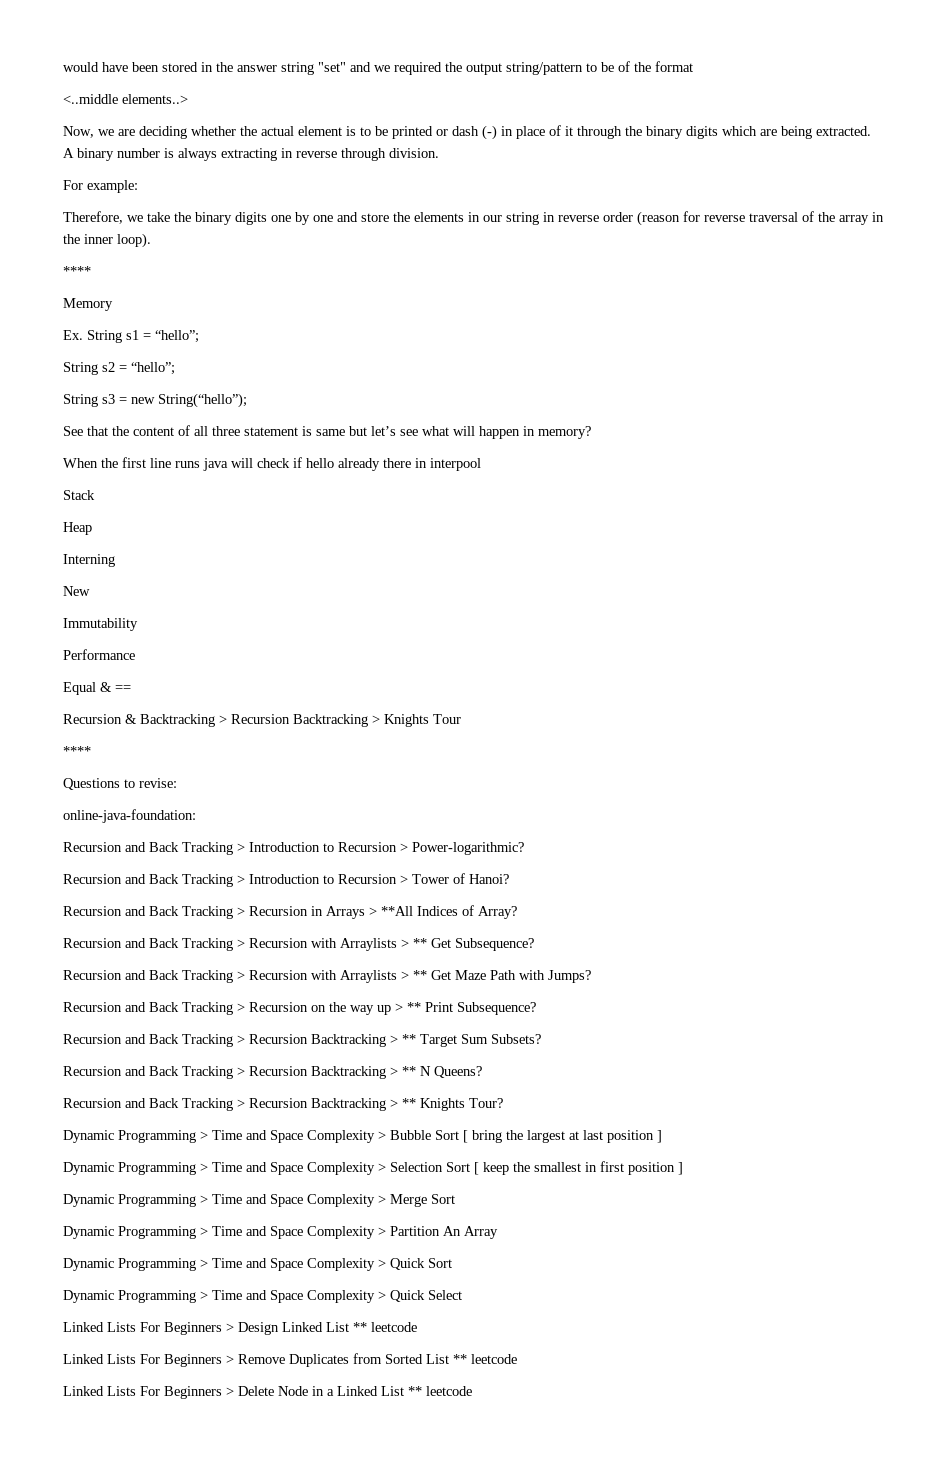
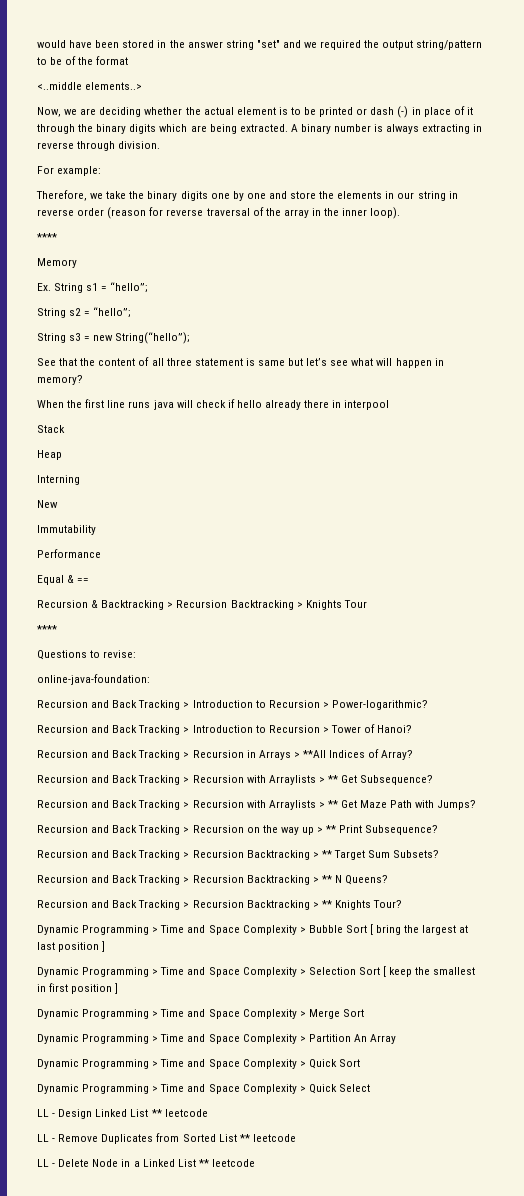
[63,1322,234,1335] Linked Lists For Beginners > -> [37,1109,56,1117] LL -
[63,1354,234,1367] Linked Lists For Beginners > -> [37,1134,56,1142] LL -
[63,1386,234,1399] Linked Lists For Beginners > -> [37,1159,56,1167] LL -

